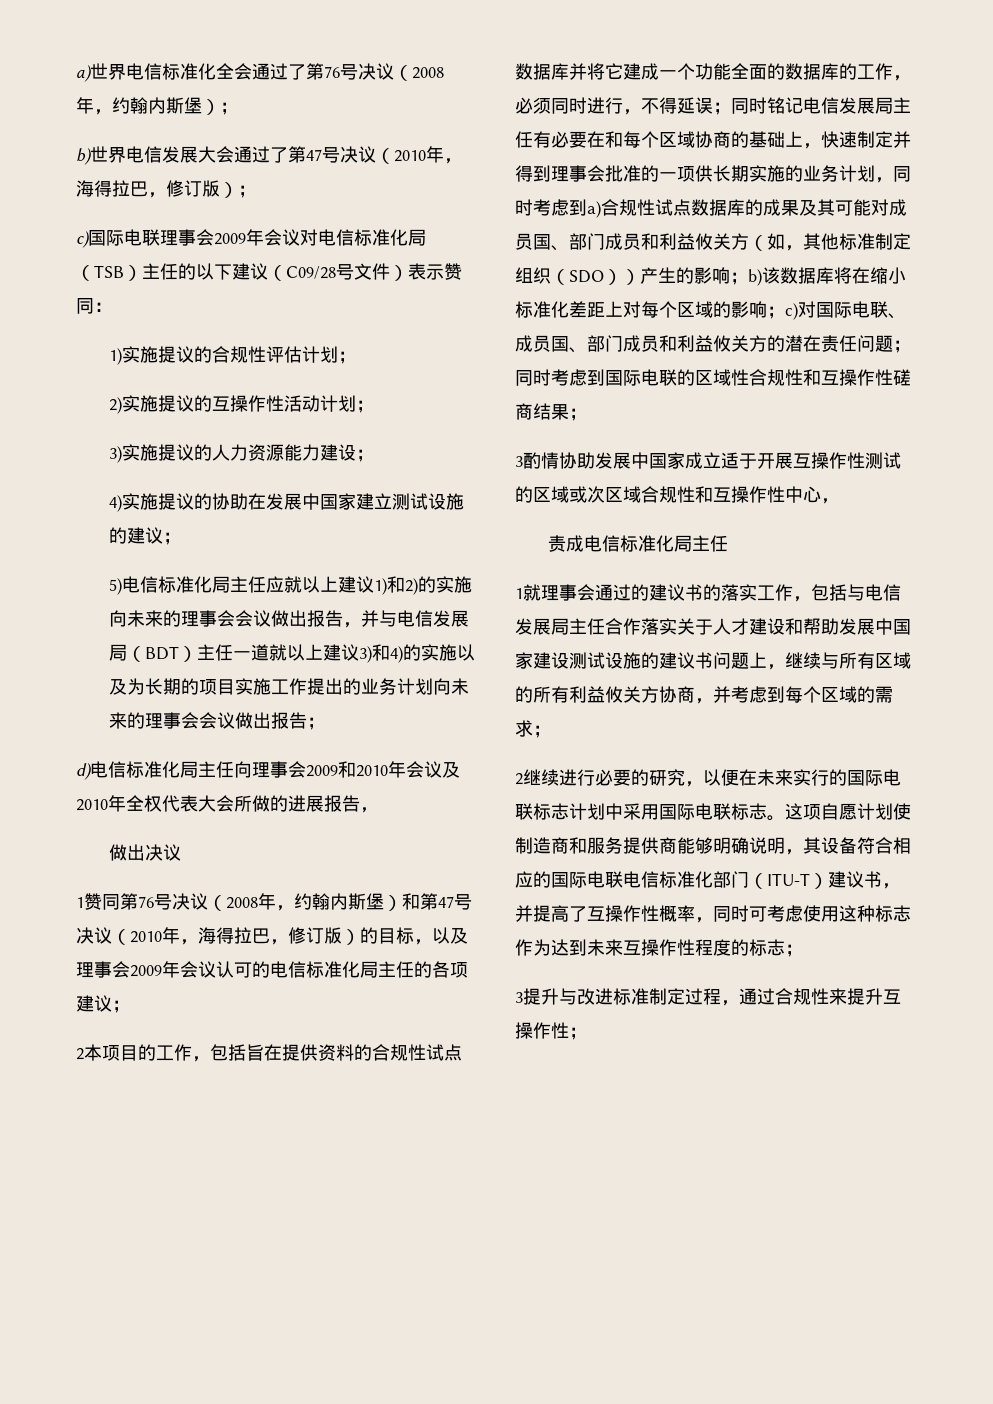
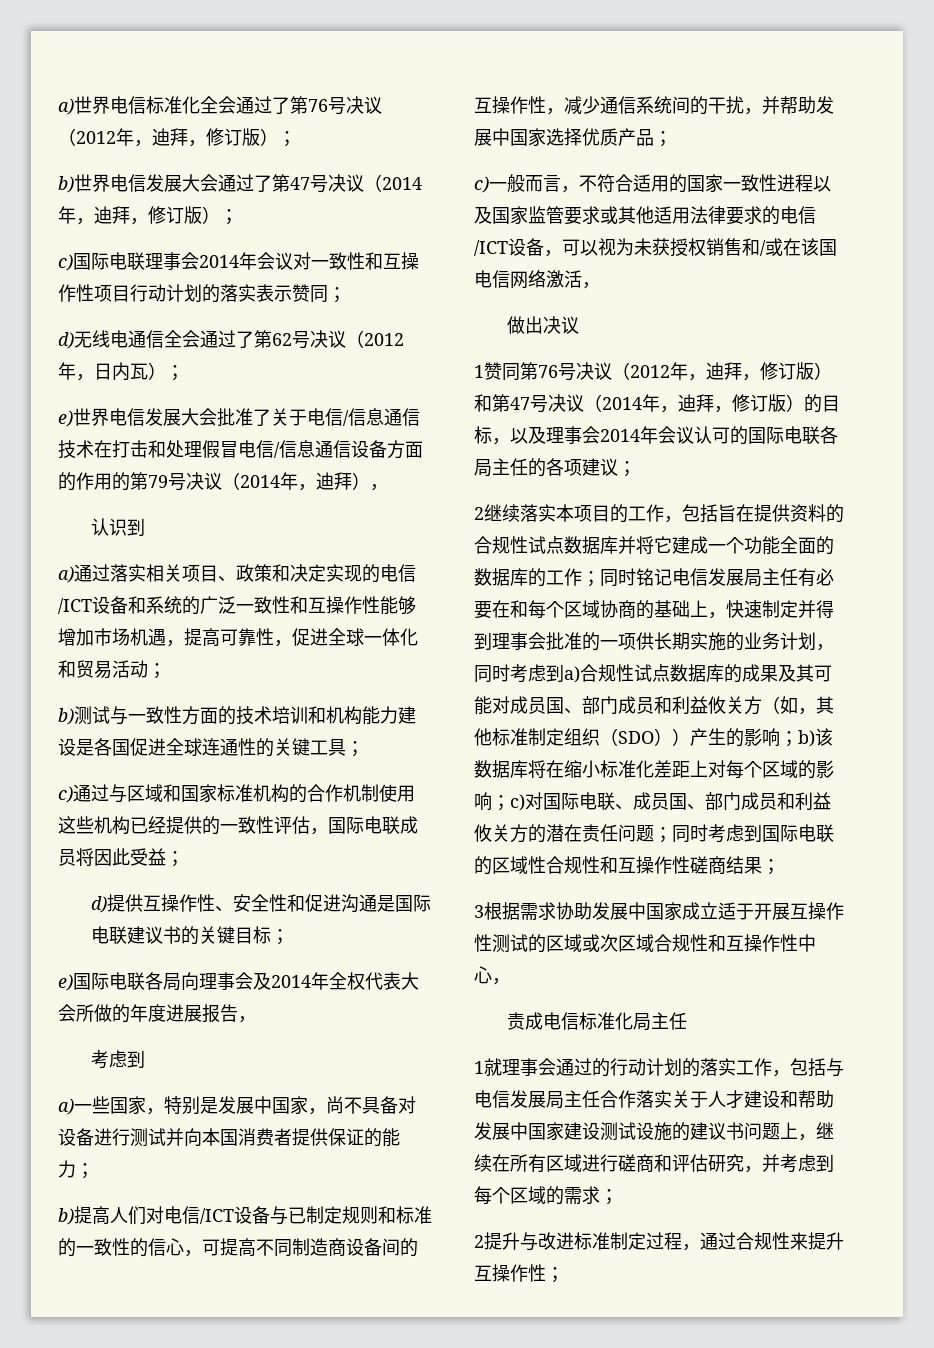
[412,67,444,79] [76,97,202,115] 2008年，约翰内斯堡 -> [76,128,260,147] 2012年，迪拜，修订版
[394,146,462,164] [76,180,148,197] 2010年，海得拉巴 -> [382,177,422,190] [58,206,130,225] 2014年，迪拜
[214,233,246,245] 2009 -> [199,255,239,268] 2014
[318,229,426,246] [76,263,462,281] [76,298,112,314] [108,346,356,365] [108,395,374,414] [108,444,374,463] [108,493,464,512] [108,527,181,545] [108,576,472,595] [108,610,469,628] [108,644,475,663] [108,678,469,695] [108,712,325,730] [76,761,460,780] [76,799,108,811] 电信标准化局（TSB）主任的以下建议（C09/28号文件）表示赞同： // 1)实施提议的合规性评估计划； // 2)实施提议的互操作性活动计划； // 3)实施提议的人力资源能力建设； // 4)实施提议的协助在发展中国家建立测试设施的建议； // 5)电信标准化局主任应就以上建议1)和2)的实施向未来的理事会会议做出报告，并与电信发展局（BDT）主任一道就以上建议3)和4)的实施以及为长期的项目实施工作提出的业务计划向未来的理事会会议做出报告； // d)电信标准化局主任向理事会2009和2010年会议及2010 -> [311,252,419,270] [58,284,346,303] [58,330,404,349] [58,362,184,381] [58,408,420,427] [58,440,423,459] [58,472,388,491] [91,518,146,536] [58,564,416,583] [58,596,416,615] [58,628,418,647] [58,660,166,679] [58,706,416,725] [58,738,364,757] [58,784,415,803] [58,816,418,835] [58,848,184,867] [91,894,432,913] [91,926,290,945] [58,972,311,991] 一致性和互操作性项目行动计划的落实表示赞同； // d)无线电通信全会通过了第62号决议（2012年，日内瓦）； // e)世界电信发展大会批准了关于电信/信息通信技术在打击和处理假冒电信/信息通信设备方面的作用的第79号决议（2014年，迪拜）， // 认识到 // a)通过落实相关项目、政策和决定实现的电信/ICT设备和系统的广泛一致性和互操作性能够增加市场机遇，提高可靠性，促进全球一体化和贸易活动； // b)测试与一致性方面的技术培训和机构能力建设是各国促进全球连通性的关键工具； // c)通过与区域和国家标准机构的合作机制使用这些机构已经提供的一致性评估，国际电联成员将因此受益； // d)提供互操作性、安全性和促进沟通是国际电联建议书的关键目标； // e)国际电联各局向理事会及2014
(288, 803) none -> [130,1004,166,1022] 年度
(378, 810) none -> [91,1050,146,1069] [58,1096,416,1115] [58,1128,400,1147] [58,1160,94,1179] [58,1206,432,1225] [58,1238,418,1257] [474,96,834,115] [474,128,672,147] [474,174,831,193] [474,206,816,225] [474,238,837,257] [474,270,600,289] // 考虑到 // a)一些国家，特别是发展中国家，尚不具备对设备进行测试并向本国消费者提供保证的能力； // b)提高人们对电信/ICT设备与已制定规则和标准的一致性的信心，可提高不同制造商设备间的互操作性，减少通信系统间的干扰，并帮助发展中国家选择优质产品； // c)一般而言，不符合适用的国家一致性进程以及国家监管要求或其他适用法律要求的电信/ICT设备，可以视为未获授权销售和/或在该国电信网络激活，
[226,893,384,911] 2008年，约翰内斯堡 -> [630,362,814,381] 2012年，迪拜，修订版
[130,927,270,945] 2010年，海得拉巴 -> [602,394,714,413] 2014年，迪拜
[130,965,162,977] 2009 -> [600,429,640,442] 2014
[270,961,360,978] 电信标准化 -> [748,426,838,444] 国际电联各
(84, 1054) none -> [484,504,556,522] 继续落实
[893,75,911,81] [515,97,713,115] ，必须同时进行，不得延误 -> (582, 577) none
[523,452,559,469] 酌情 -> [484,902,556,920] 根据需求
[649,584,703,601] 建议书 -> [610,1058,682,1076] 行动计划
[821,652,839,669] 与 -> [492,1154,510,1172] 在
[515,686,695,703] 的所有利益攸关方协商 -> [582,1154,744,1172] 进行磋商和评估研究
[523,769,901,787] [515,803,911,821] [515,837,911,855] [515,871,900,889] [515,905,911,923] [515,939,803,957] [515,992,523,1003] 继续进行必要的研究，以便在未来实行的国际电联标志计划中采用国际电联标志。这项自愿计划使制造商和服务提供商能够明确说明，其设备符合相应的国际电联电信标准化部门（ITU-T）建议书，并提高了互操作性概率，同时可考虑使用这种标志作为达到未来互操作性程度的标志； // 3 -> (484, 1241) none

